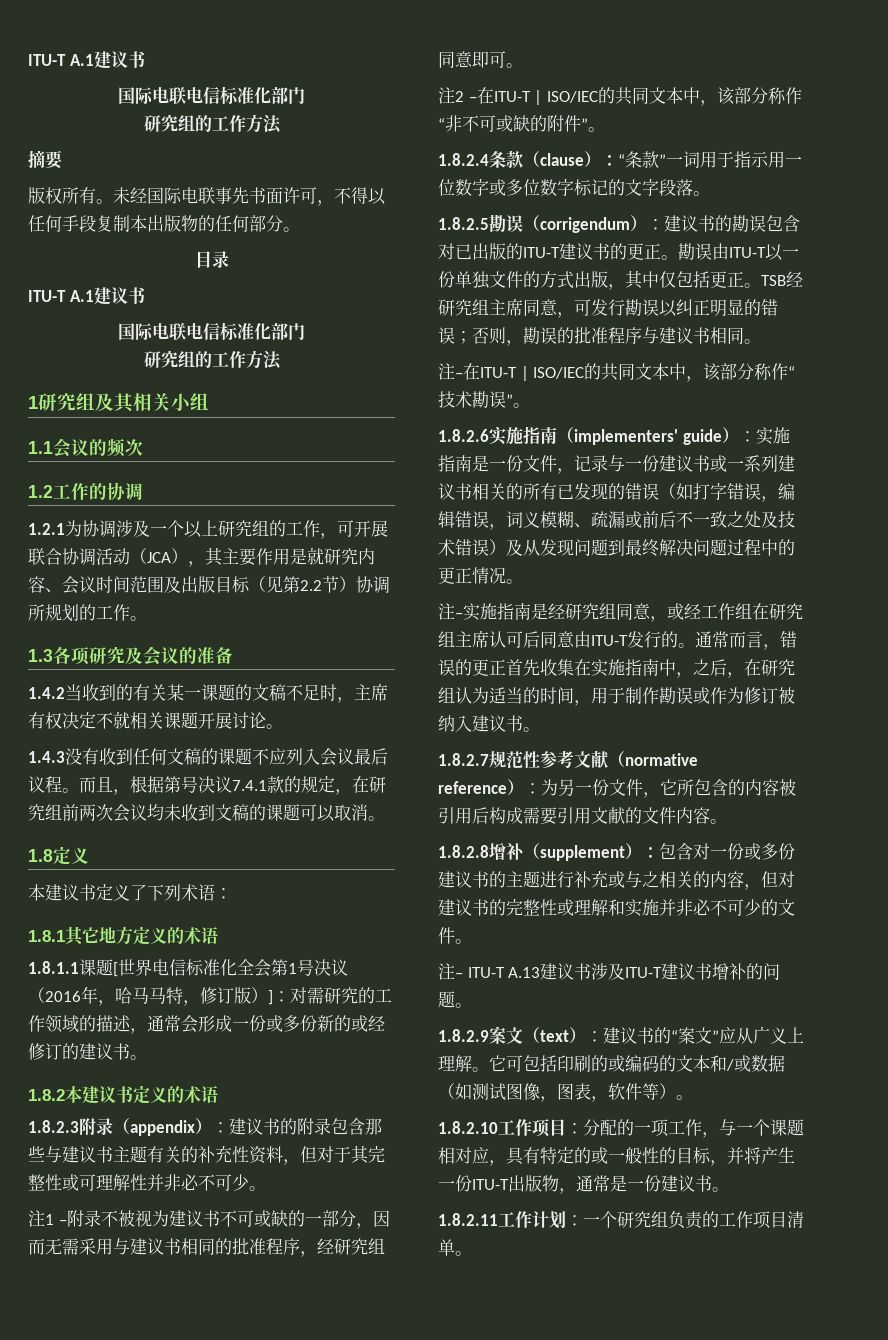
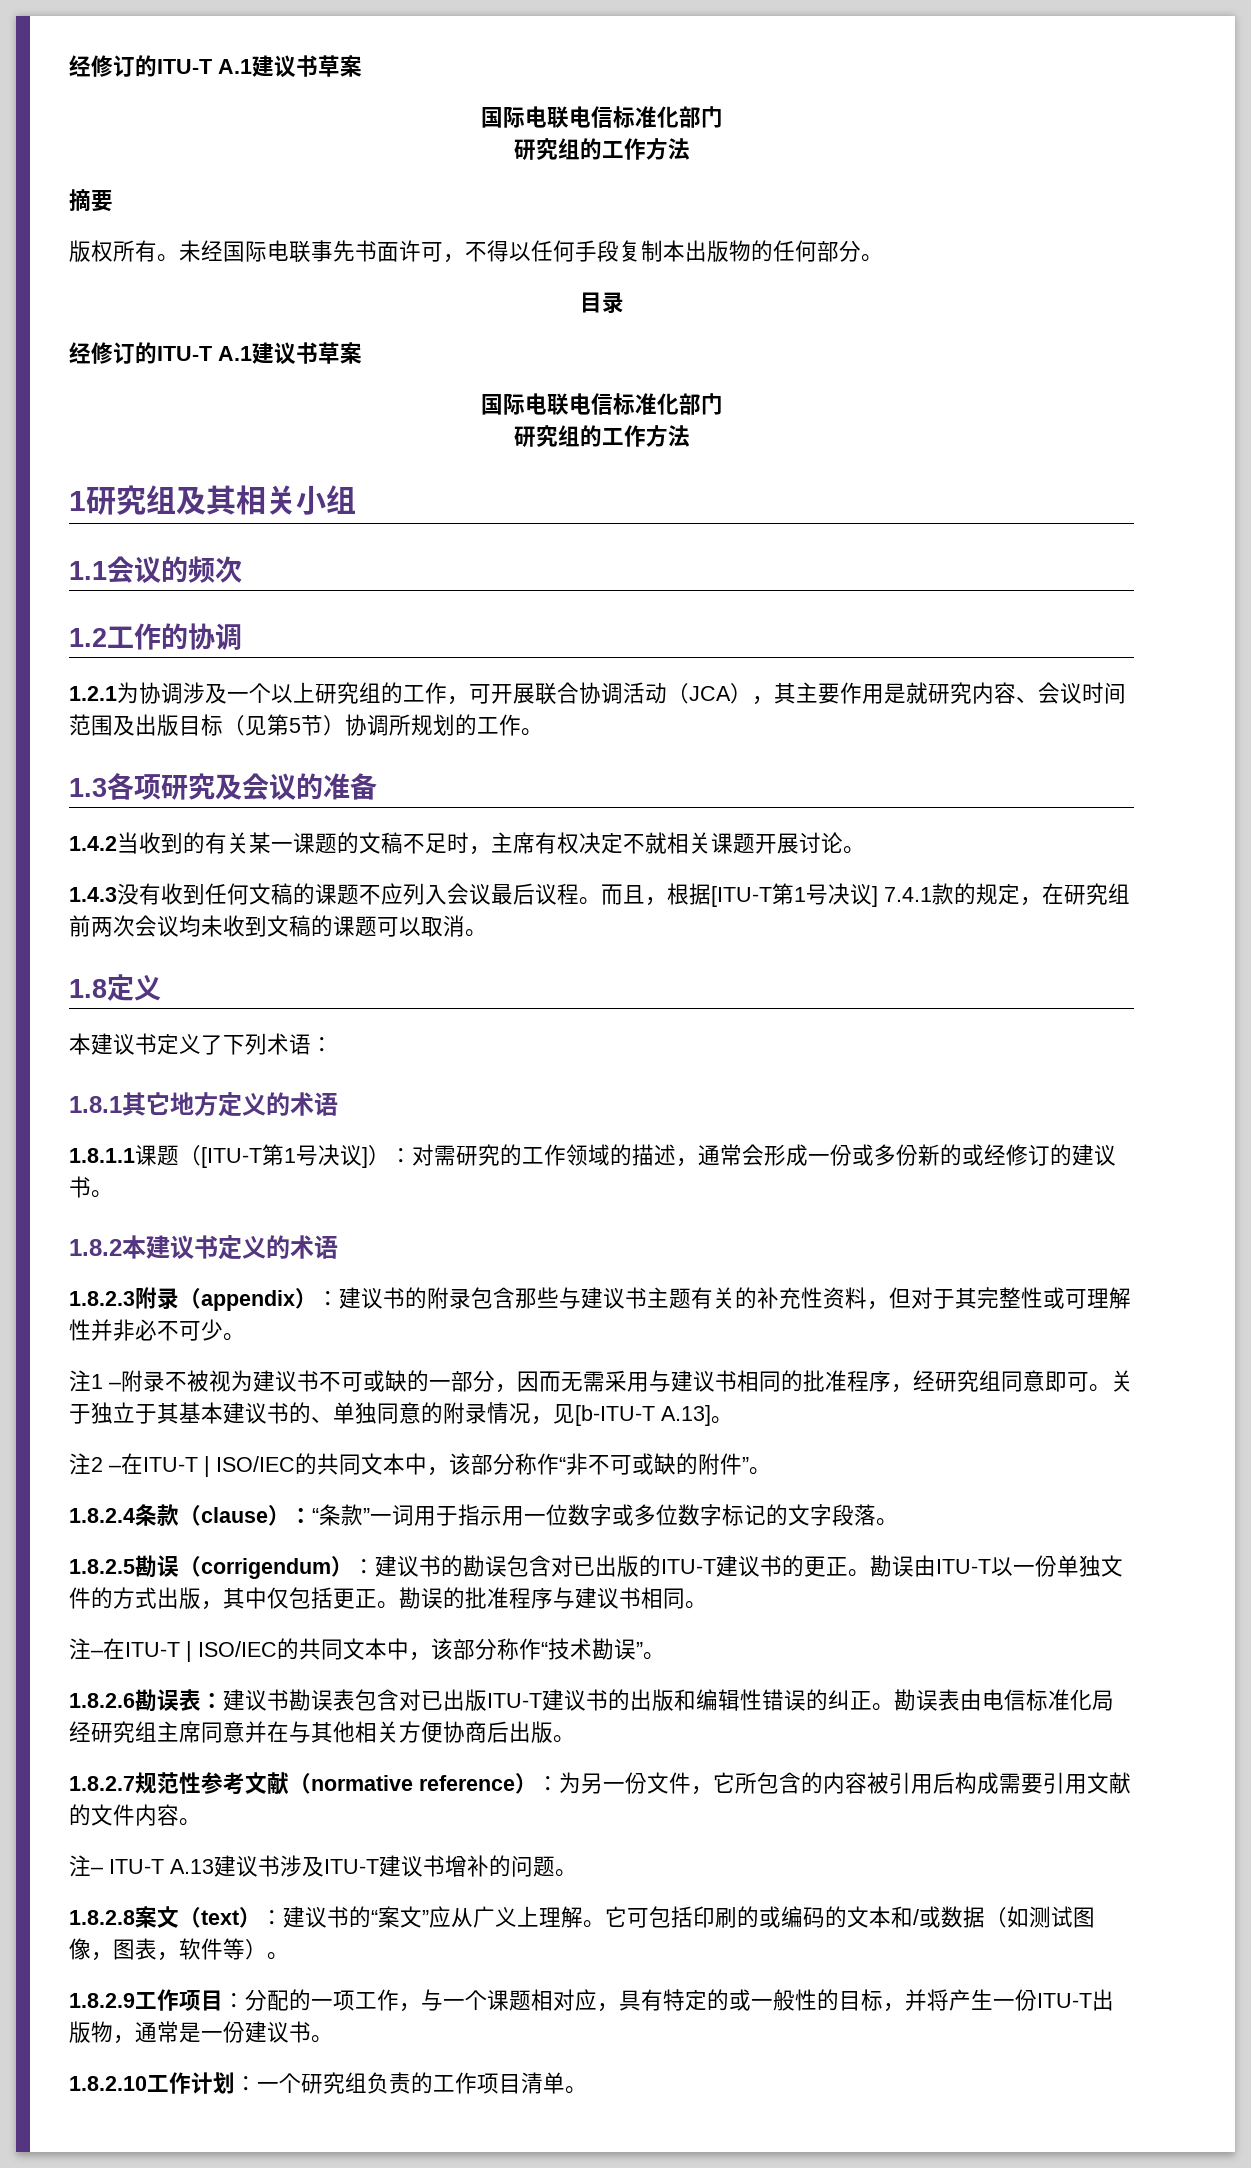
[28,51,146,69] ITU-T A.1建议书 -> [69,55,362,78] 经修订的ITU-T A.1建议书草案
[28,287,146,305] ITU-T A.1建议书 -> [69,342,362,365] 经修订的ITU-T A.1建议书草案
[300,580,322,591] 2.2 -> [289,718,301,733] 5
[164,776,232,793] 第号决议 -> [711,883,878,907] [ITU-T第1号决议]
[113,959,348,977] [28,986,273,1006] [世界电信标准化全会第1号决议（2016年，哈马马特，修订版）] -> [179,1144,390,1168] （[ITU-T第1号决议]）
(523, 65) none -> [1111,1370,1133,1392] [69,1402,733,1426] 关于独立于其基本建议书的、单独同意的附录情况，见[b-ITU-T A.13]。
[761,271,803,287] [438,298,778,318] [438,327,523,346] TSB经研究组主席同意，可发行勘误以纠正明显的错误；否则， -> (399, 1605) none
[489,426,790,445] [438,455,795,474] [438,483,795,502] [438,511,795,530] [438,539,795,557] [438,567,523,584] [438,603,803,622] [438,630,797,650] [438,659,795,678] [438,687,795,706] [438,715,523,732] 实施指南（implementers' guide）：实施指南是一份文件，记录与一份建议书或一系列建议书相关的所有已发现的错误（如打字错误，编辑错误，词义模糊、疏漏或前后不一致之处及技术错误）及从发现问题到最终解决问题过程中的更正情况。 // 注–实施指南是经研究组同意，或经工作组在研究组主席认可后同意由ITU-T发行的。通常而言，错误的更正首先收集在实施指南中，之后，在研究组认为适当的时间，用于制作勘误或作为修订被纳入建议书 -> [135,1689,1114,1712] [69,1721,553,1743] 勘误表：建议书勘误表包含对已出版ITU-T建议书的出版和编辑性错误的纠正。勘误表由电信标准化局经研究组主席同意并在与其他相关方便协商后出版
[438,843,795,861] [438,870,795,890] [438,899,795,917] [438,927,472,944] // 1.8.2.8增补（supplement）：包含对一份或多份建议书的主题进行补充或与之相关的内容，但对建议书的完整性或理解和实施并非必不可少的文件。 -> (201, 1822) none
[438,1029,489,1042] 1.8.2.9 -> [69,1910,135,1925] 1.8.2.8
[438,1121,498,1134] 1.8.2.10 -> [69,1993,135,2008] 1.8.2.9
[438,1213,498,1226] 1.8.2.11 -> [69,2076,147,2091] 1.8.2.10

